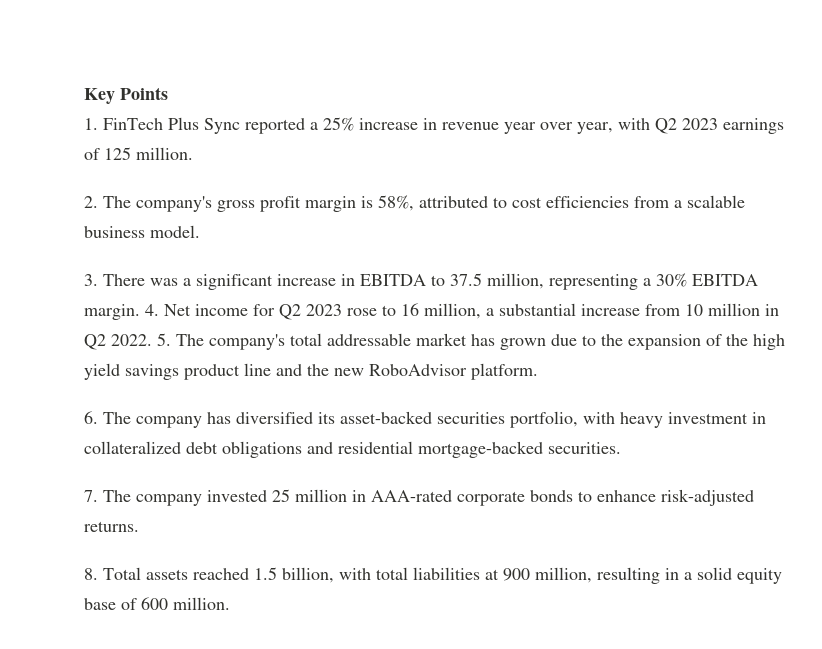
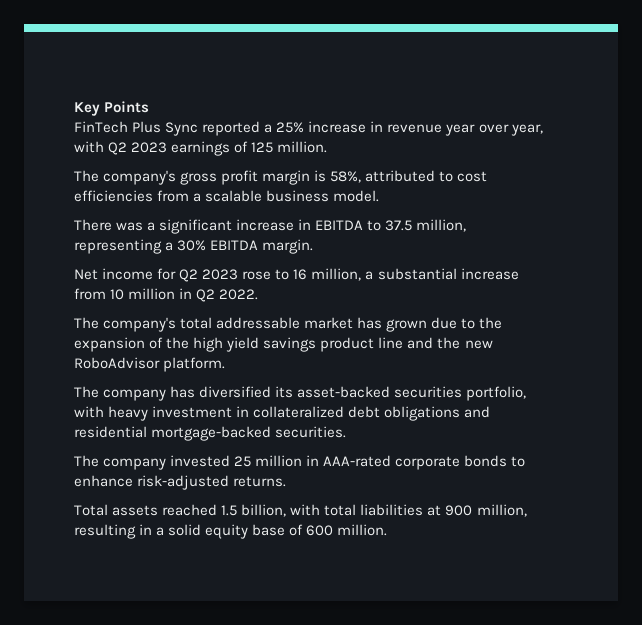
[84,118,98,130] 1. -> (150, 107) none
[84,196,98,208] 2. -> (328, 147) none
[84,274,98,286] 3. -> (380, 196) none
[145,304,159,316] 4. -> (314, 246) //
[157,333,171,346] 5. -> (259, 294) //
[84,411,98,424] 6. -> (226, 364) none
[84,490,98,502] 7. -> (347, 432) none
[84,568,98,580] 8. -> (287, 481) none

